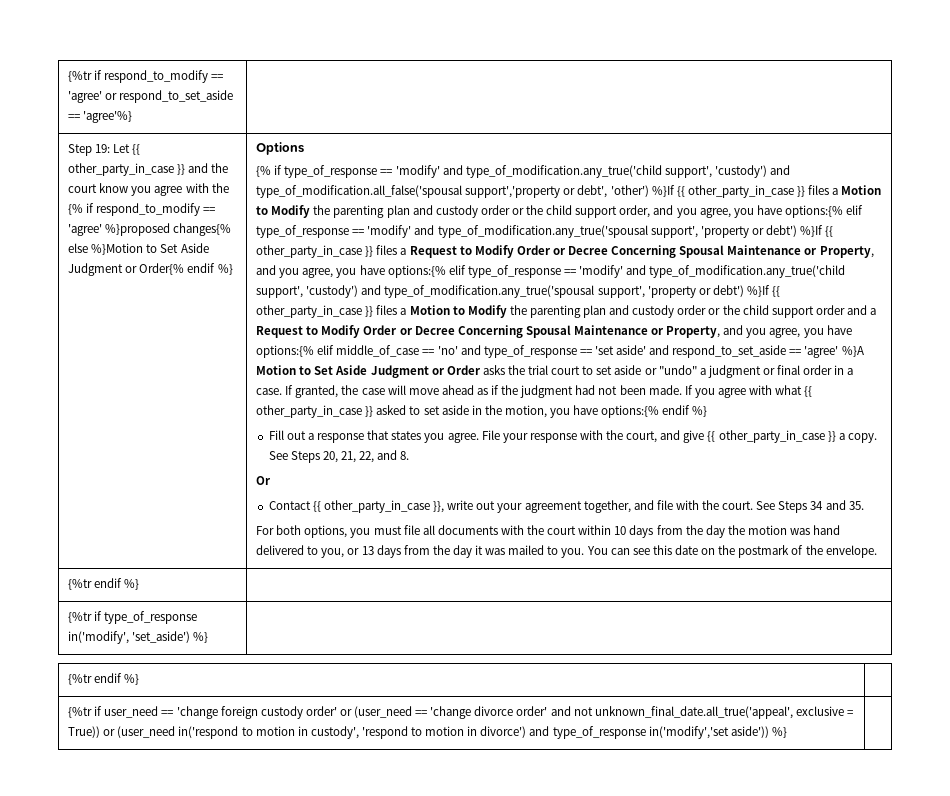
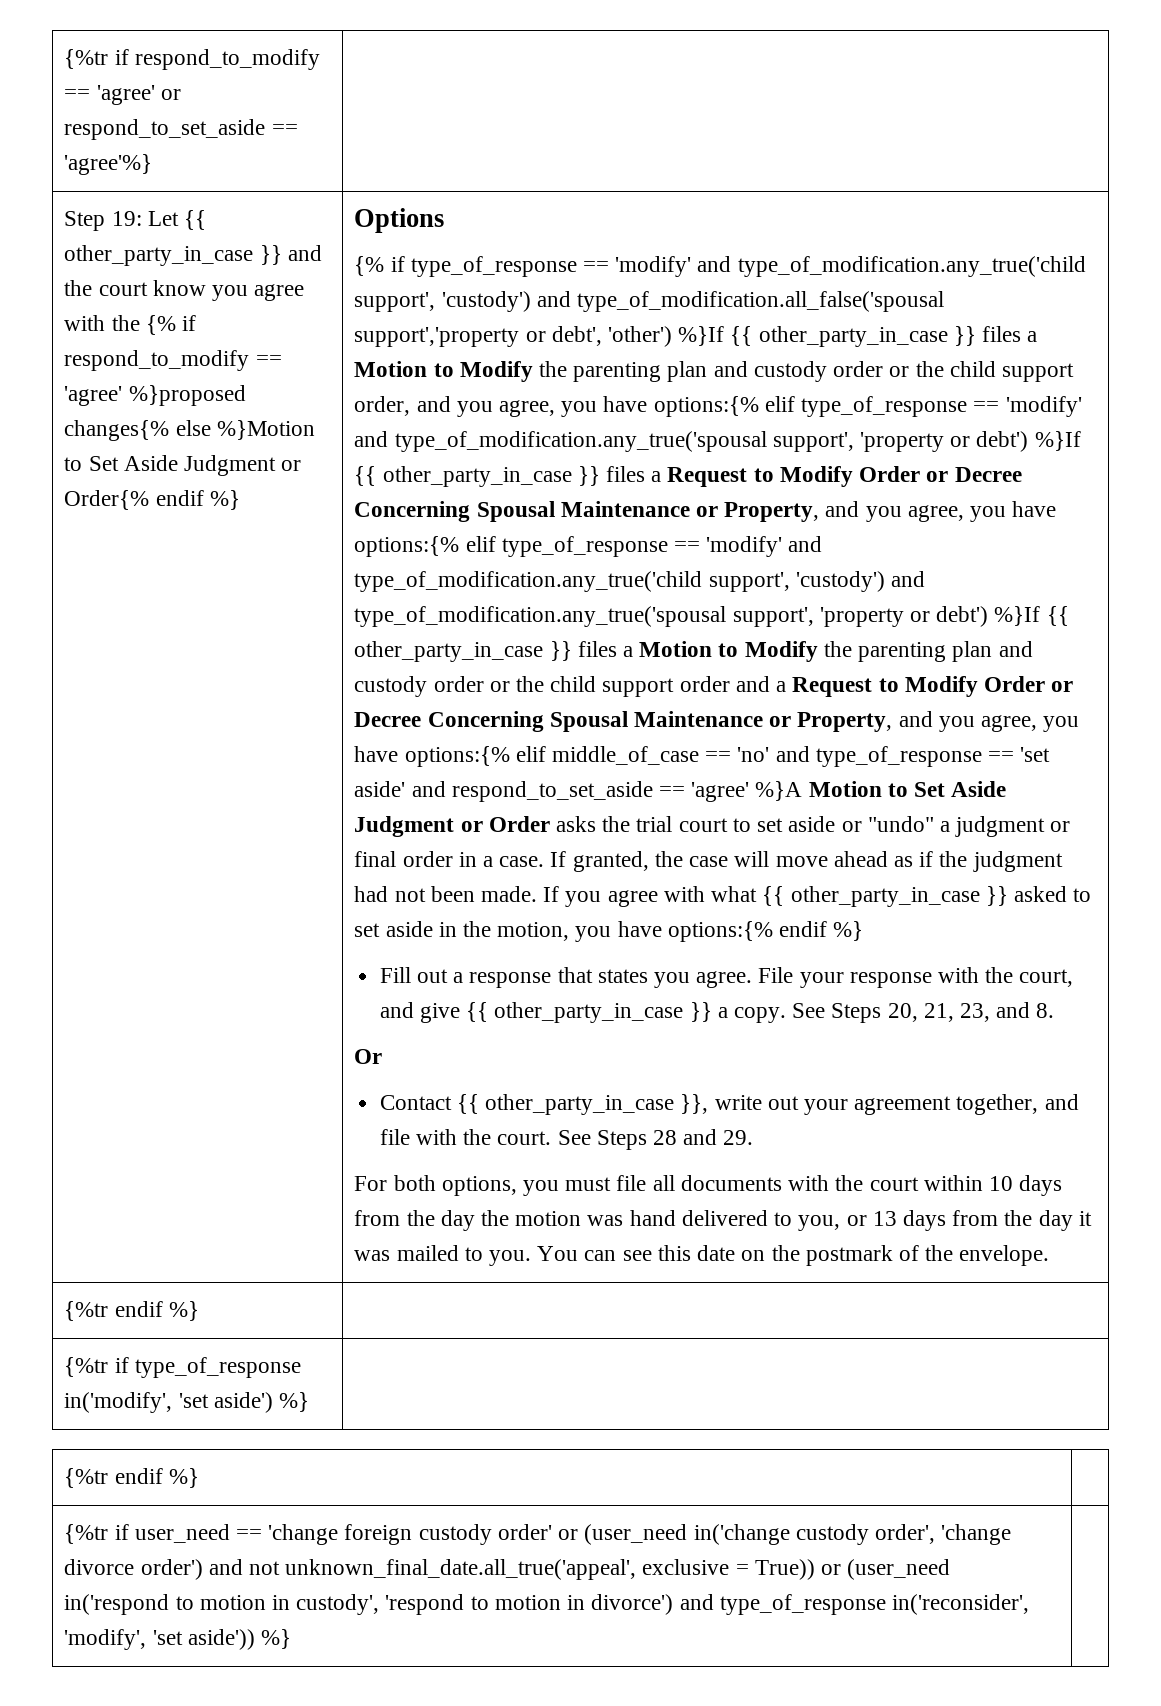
[359,451,375,463] 22, -> [960,1003,991,1022] 23,
[810,500,864,510] 34 and 35. -> [652,1129,754,1145] 28 and 29.
[132,631,191,643] 'set_aside') -> [178,1392,273,1413] 'set aside')
[415,710,428,716] == -> [693,1524,935,1545] in('change custody order',
[516,706,548,716] order' -> [140,1559,203,1580] order')
[648,726,729,739] in('modify','set -> [891,1594,1029,1615] [64,1629,183,1650] in('reconsider', 'modify', 'set

